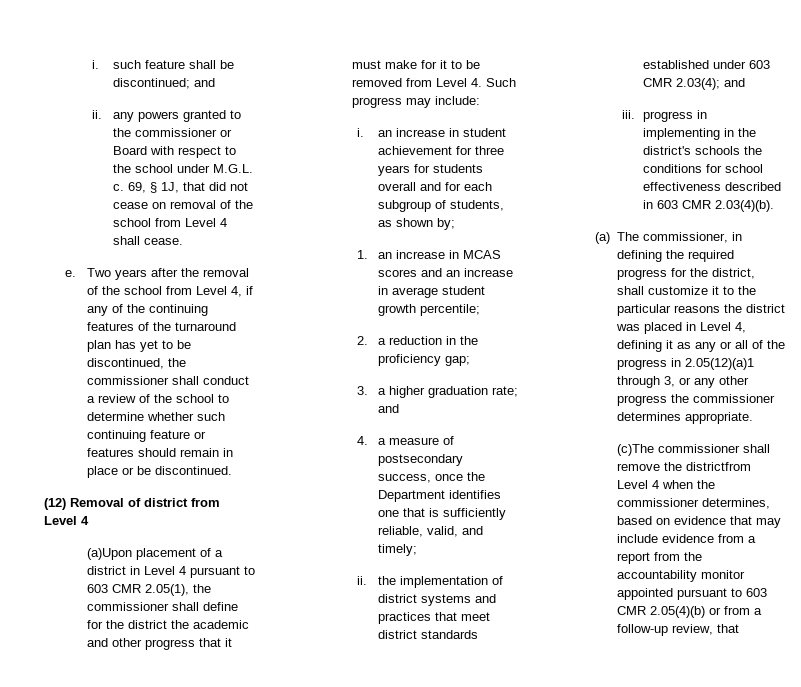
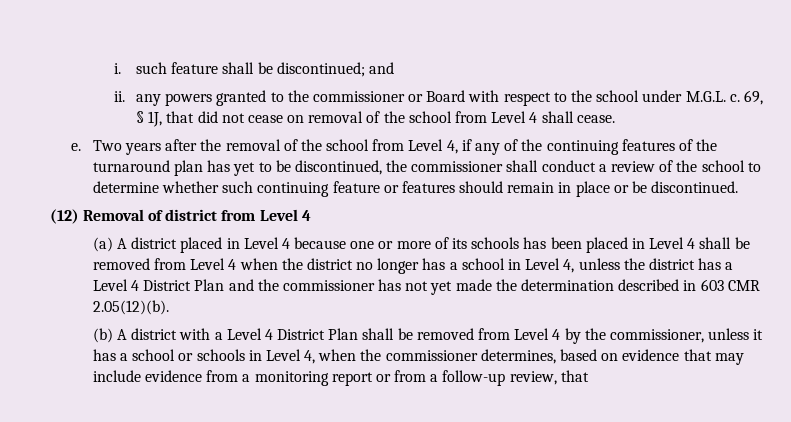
[86,548,223,560] [86,566,255,578] [86,584,211,596] [86,602,238,611] [86,620,249,629] [86,638,232,650] [351,60,480,69] [351,78,516,87] [351,96,480,108] [356,128,507,137] [378,146,505,155] [378,164,484,176] [378,182,493,191] [378,200,505,212] [378,218,456,230] [356,250,502,259] [378,268,514,277] [378,286,486,298] [378,304,481,316] [356,336,479,345] [378,354,471,366] [356,386,519,398] [378,404,400,413] [356,436,455,445] [378,454,464,466] [378,472,486,483] [378,490,502,502] [378,508,507,520] [378,526,484,537] [378,544,418,556] [356,576,504,588] [378,594,497,606] [378,612,491,624] [378,630,479,639] [643,60,771,69] [643,78,746,90] [621,110,708,122] [643,128,757,140] [643,146,763,155] [643,164,764,173] [643,182,782,191] [643,200,775,212] [595,232,742,244] [616,250,734,262] [616,268,755,280] [616,286,756,295] [616,304,785,316] [615,322,746,334] [616,340,785,352] [616,358,754,370] [616,376,749,388] [616,394,775,406] [616,412,753,424] [616,444,770,456] [616,462,751,471] [616,480,659,489] (a)Upon placement of a district in Level 4 pursuant to 603 CMR 2.05(1), the commissioner shall define for the district the academic and other progress that it must make for it to be removed from Level 4. Such progress may include: // i. an increase in student achievement for three years for students overall and for each subgroup of students, as shown by; // 1. an increase in MCAS scores and an increase in average student growth percentile; // 2. a reduction in the proficiency gap; // 3. a higher graduation rate; and // 4. a measure of postsecondary success, once the Department identifies one that is sufficiently reliable, valid, and timely; // ii. the implementation of district systems and practices that meet district standards established under 603 CMR 2.03(4); and // iii. progress in implementing in the district's schools the conditions for school effectiveness described in 603 CMR 2.03(4)(b). // (a) The commissioner, in defining the required progress for the district, shall customize it to the particular reasons the district was placed in Level 4, defining it as any or all of the progress in 2.05(12)(a)1 through 3, or any other progress the commissioner determines appropriate. // (c)The commissioner shall remove the districtfrom Level 4 -> [92,237,750,253] [92,258,734,274] [92,279,760,295] [92,300,169,315] [92,328,764,344] [92,349,316,364] (a) A district placed in Level 4 because one or more of its schools has been placed in Level 4 shall be removed from Level 4 when the district no longer has a school in Level 4, unless the district has a Level 4 District Plan and the commissioner has not yet made the determination described in 603 CMR 2.05(12)(b). // (b) A district with a Level 4 District Plan shall be removed from Level 4 by the commissioner, unless it has a school or schools in Level 4,
[616,552,702,564] [616,570,745,582] [616,588,767,600] [616,606,705,618] report from the accountability monitor appointed pursuant to 603 CMR 2.05(4)(b) -> [254,371,373,386] monitoring report

